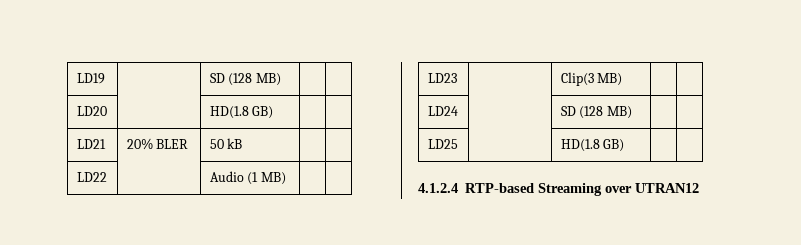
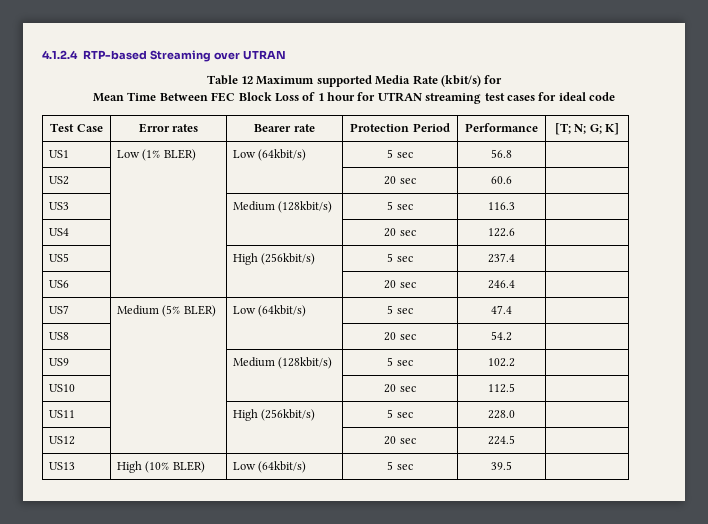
[76,73,105,84] [209,73,282,86] [76,106,107,116] [209,106,274,119] [76,139,106,149] [126,138,189,150] [209,138,243,149] [76,172,107,182] [209,171,287,185] [427,73,457,83] [560,72,623,86] [427,106,458,116] [560,106,633,119] [427,139,458,149] [560,139,625,152] [418,183,699,196] LD19 | | SD (128 MB) | | // LD20 | | HD(1.8 GB) | | // LD21 | 20% BLER | 50 kB | | // LD22 | | Audio (1 MB) | | // LD23 | | Clip(3 MB) | | // LD24 | | SD (128 MB) | | // LD25 | | HD(1.8 GB) | | // 4.1.2.4 RTP-based Streaming over UTRAN12 -> [42,50,287,62] [206,75,503,87] [93,92,615,104] [50,123,103,132] [138,123,199,133] [254,124,315,132] [350,123,450,132] [465,123,538,132] [554,123,620,135] [49,150,70,158] [117,149,196,161] [233,149,307,161] [387,149,413,158] [491,149,512,158] [49,176,70,185] [384,176,416,185] [491,176,512,184] [49,202,70,210] [233,201,333,213] [387,201,413,210] [488,202,515,210] [49,228,70,236] [384,228,416,237] [488,228,515,237] [49,253,70,262] [233,253,316,265] [387,253,413,262] [488,253,515,263] [49,280,70,288] [384,280,416,289] [488,280,515,289] [49,305,70,314] [117,305,216,317] [233,305,307,317] [387,305,413,314] [491,305,512,314] [49,332,70,340] [384,332,416,341] [491,331,512,341] [49,358,70,366] [233,357,333,369] [387,357,413,366] [488,358,515,367] [49,384,76,392] [384,384,416,393] [488,383,515,393] [49,410,76,418] [233,409,316,421] [387,409,413,418] [488,410,515,419] [49,436,76,445] [384,436,416,445] [488,435,515,445] [49,462,76,470] [117,461,205,473] [233,461,307,473] [387,461,413,470] [491,461,512,470] 4.1.2.4 RTP-based Streaming over UTRAN // Table 12 Maximum supported Media Rate (kbit/s) for // Mean Time Between FEC Block Loss of 1 hour for UTRAN streaming test cases for ideal code // Test Case | Error rates | Bearer rate | Protection Period | Performance | [T; N; G; K] // US1 | Low (1% BLER) | Low (64kbit/s) | 5 sec | 56.8 | // US2 | | | 20 sec | 60.6 | // US3 | | Medium (128kbit/s) | 5 sec | 116.3 | // US4 | | | 20 sec | 122.6 | // US5 | | High (256kbit/s) | 5 sec | 237.4 | // US6 | | | 20 sec | 246.4 | // US7 | Medium (5% BLER) | Low (64kbit/s) | 5 sec | 47.4 | // US8 | | | 20 sec | 54.2 | // US9 | | Medium (128kbit/s) | 5 sec | 102.2 | // US10 | | | 20 sec | 112.5 | // US11 | | High (256kbit/s) | 5 sec | 228.0 | // US12 | | | 20 sec | 224.5 | // US13 | High (10% BLER) | Low (64kbit/s) | 5 sec | 39.5 |

